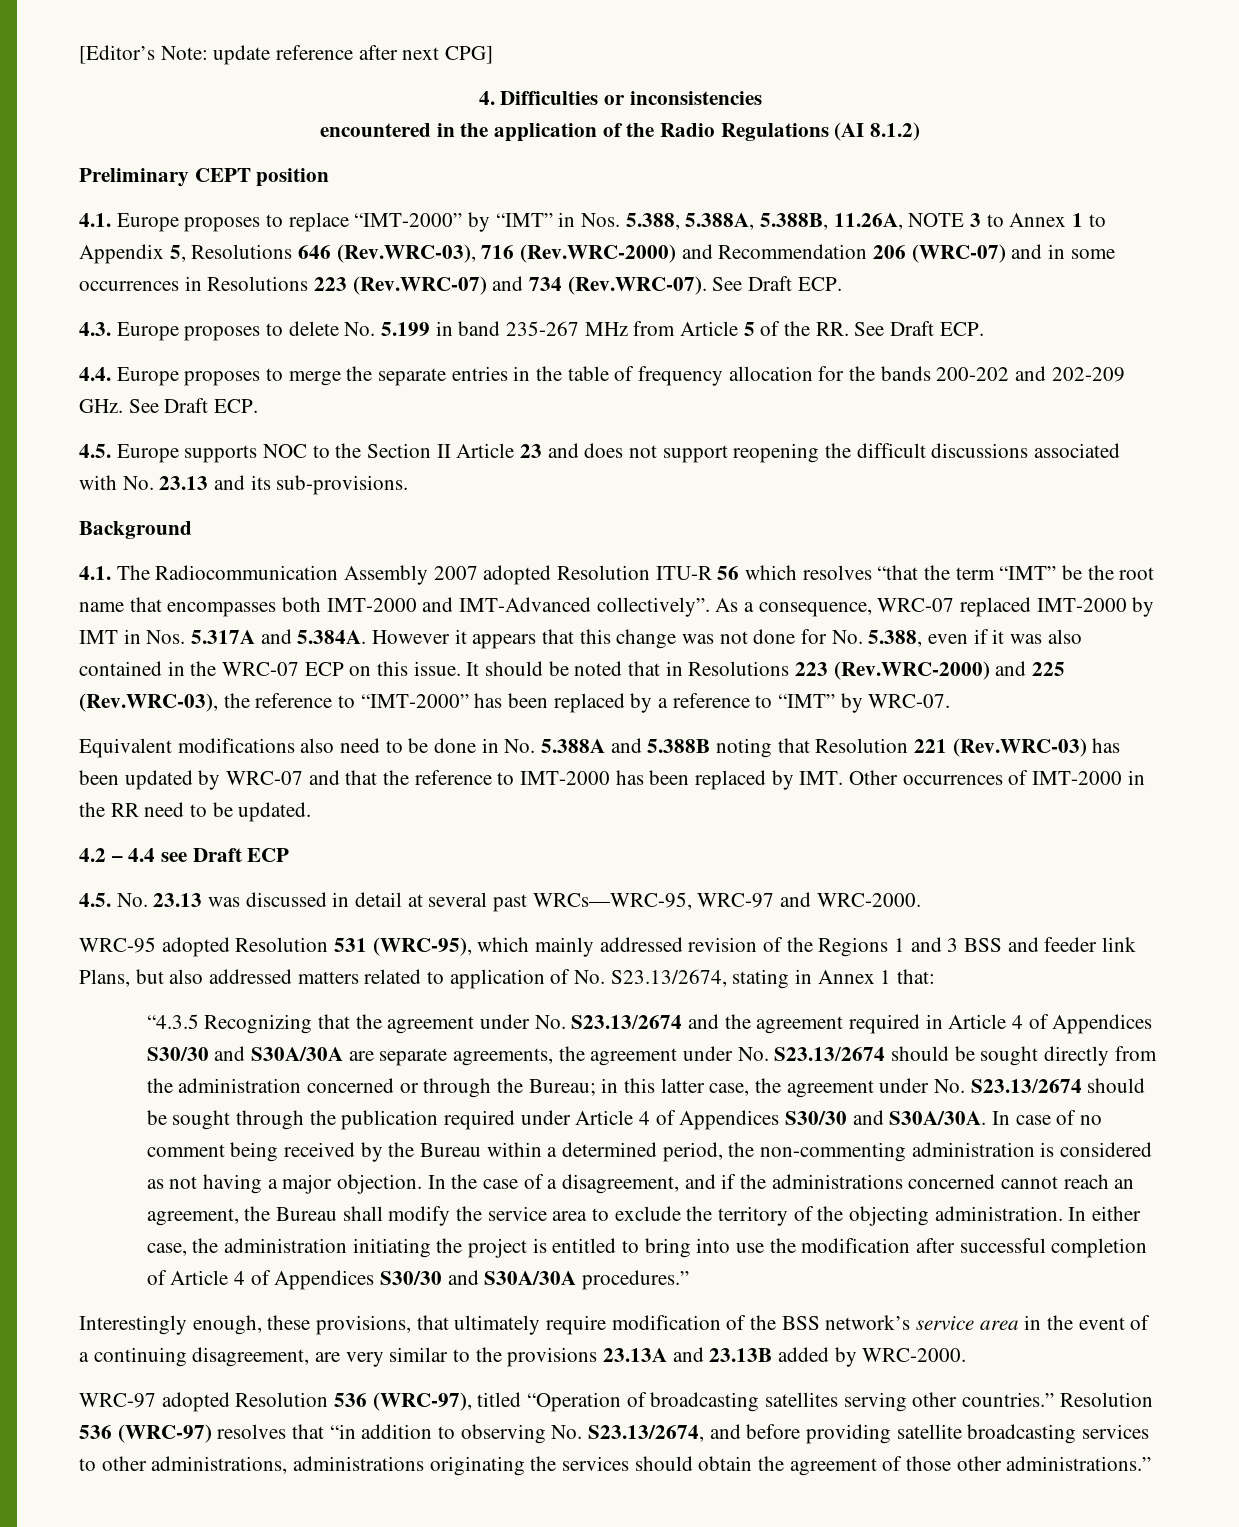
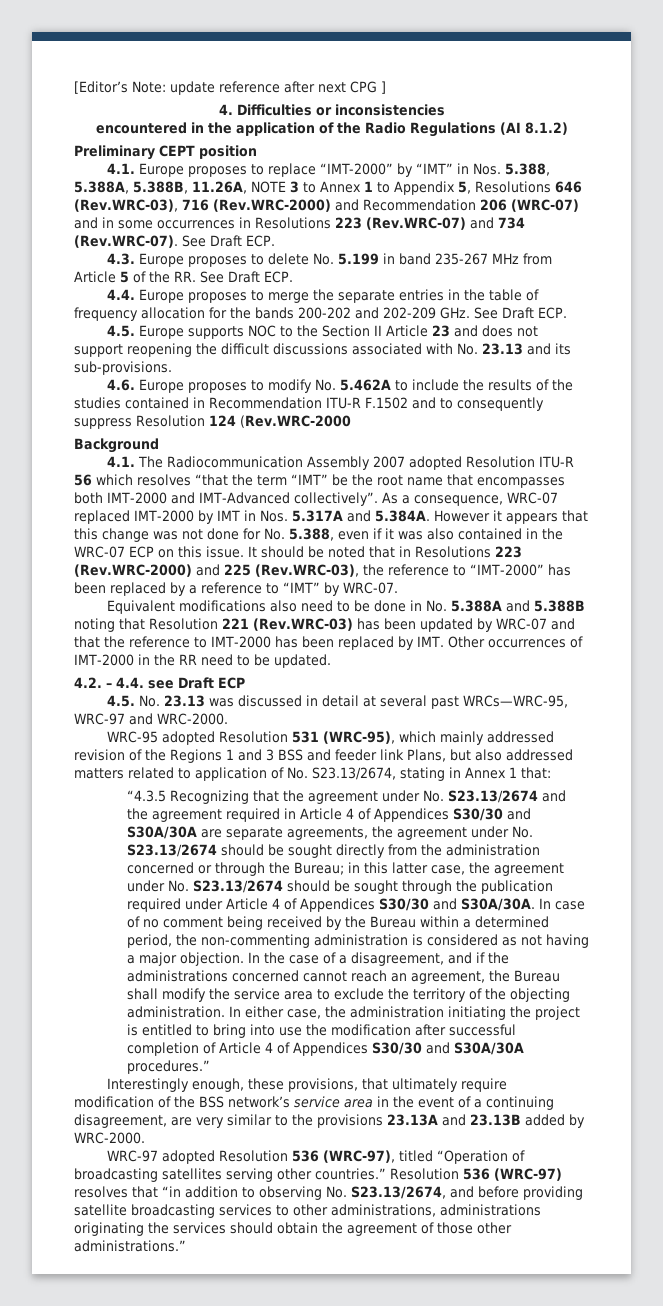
[445,46,494,64] CPG] -> [350,81,386,94] CPG ]
(409, 485) none -> [106,379,573,393] [74,397,544,411] [74,415,351,429] // 4.6. Europe proposes to modify No. 5.462A to include the results of the studies contained in Recommendation ITU-R F.1502 and to consequently suppress Resolution 124 (Rev.WRC-2000
[79,848,156,862] 4.2 – 4.4 -> [74,677,144,688] 4.2. – 4.4.

